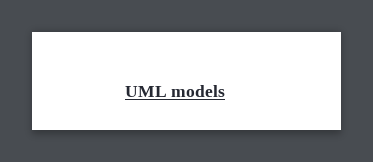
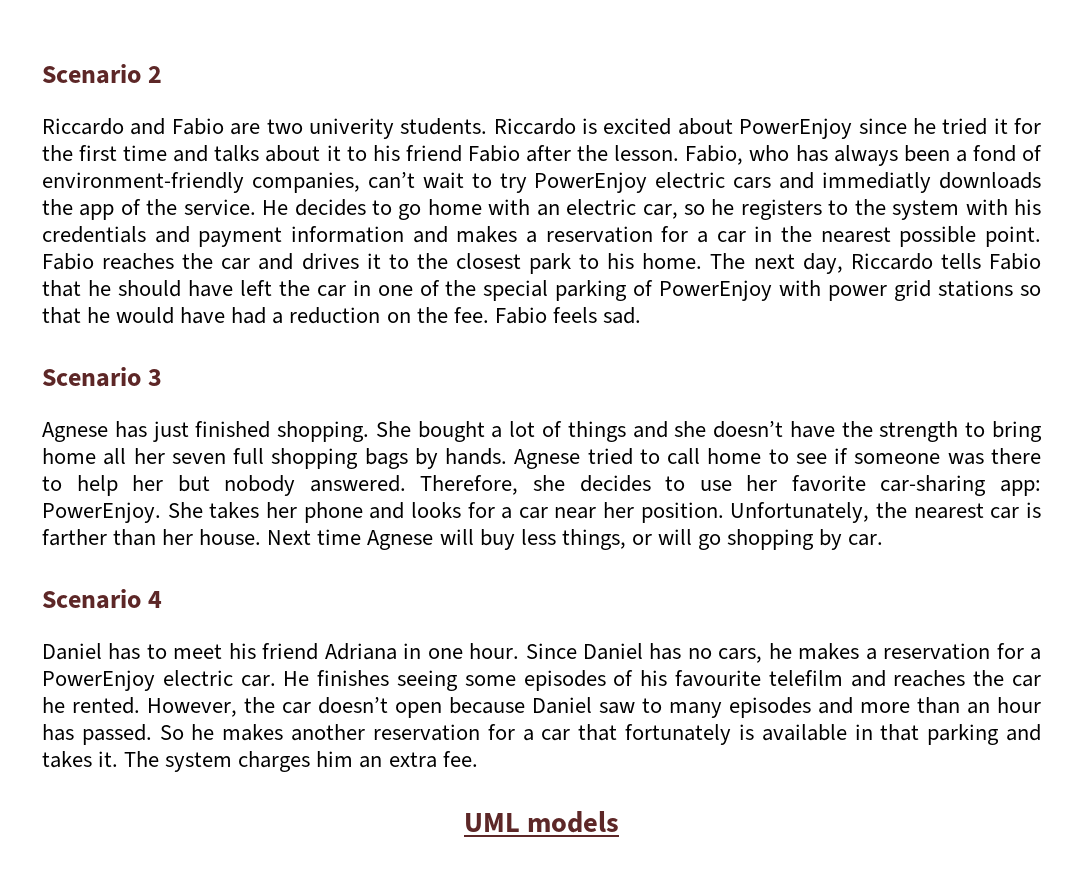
(124, 91) none -> [42,64,163,84] [42,118,1041,139] [42,145,1042,166] [42,172,1041,193] [42,199,1042,220] [42,226,1041,247] [42,253,1041,274] [42,280,1041,301] [42,307,641,324] [42,367,163,387] [42,421,1043,442] [42,448,1042,469] [42,475,1041,496] [42,502,1041,523] [42,529,884,550] [42,589,163,609] [42,643,1042,663] [42,670,1041,691] [42,697,1041,718] [42,724,1042,745] [42,751,478,772] Scenario 2 // Riccardo and Fabio are two univerity students. Riccardo is excited about PowerEnjoy since he tried it for the first time and talks about it to his friend Fabio after the lesson. Fabio, who has always been a fond of environment-friendly companies, can’t wait to try PowerEnjoy electric cars and immediatly downloads the app of the service. He decides to go home with an electric car, so he registers to the system with his credentials and payment information and makes a reservation for a car in the nearest possible point. Fabio reaches the car and drives it to the closest park to his home. The next day, Riccardo tells Fabio that he should have left the car in one of the special parking of PowerEnjoy with power grid stations so that he would have had a reduction on the fee. Fabio feels sad. // Scenario 3 // Agnese has just finished shopping. She bought a lot of things and she doesn’t have the strength to bring home all her seven full shopping bags by hands. Agnese tried to call home to see if someone was there to help her but nobody answered. Therefore, she decides to use her favorite car-sharing app: PowerEnjoy. She takes her phone and looks for a car near her position. Unfortunately, the nearest car is farther than her house. Next time Agnese will buy less things, or will go shopping by car. // Scenario 4 // Daniel has to meet his friend Adriana in one hour. Since Daniel has no cars, he makes a reservation for a PowerEnjoy electric car. He finishes seeing some episodes of his favourite telefilm and reaches the car he rented. However, the car doesn’t open because Daniel saw to many episodes and more than an hour has passed. So he makes another reservation for a car that fortunately is available in that parking and takes it. The system charges him an extra fee. //

